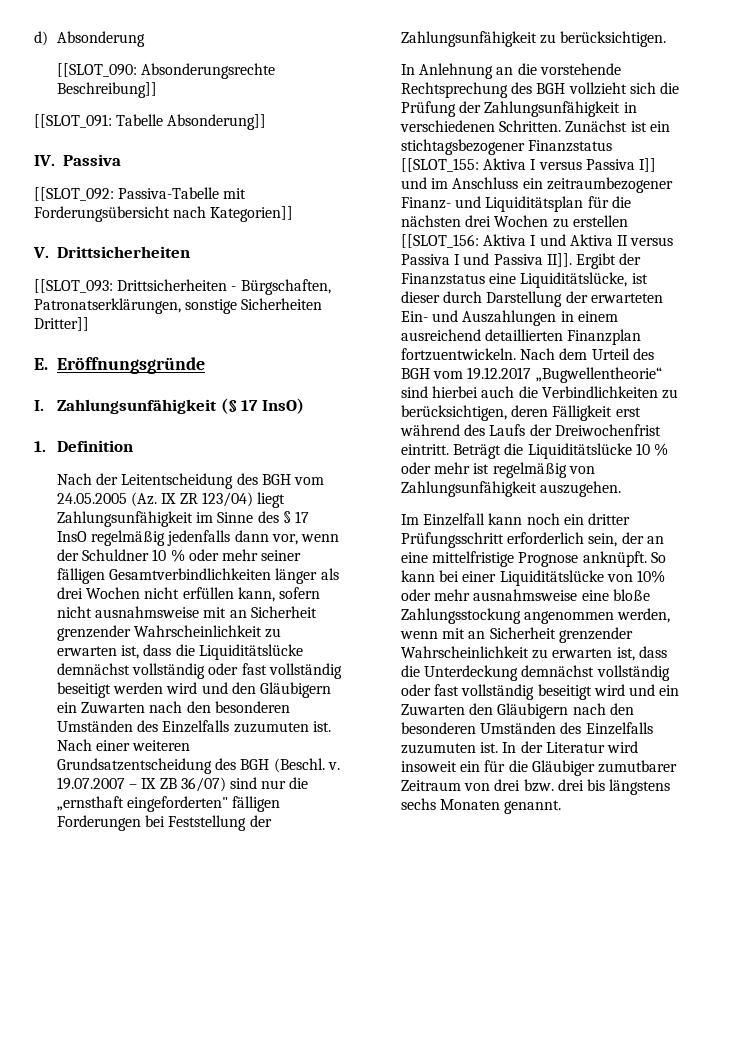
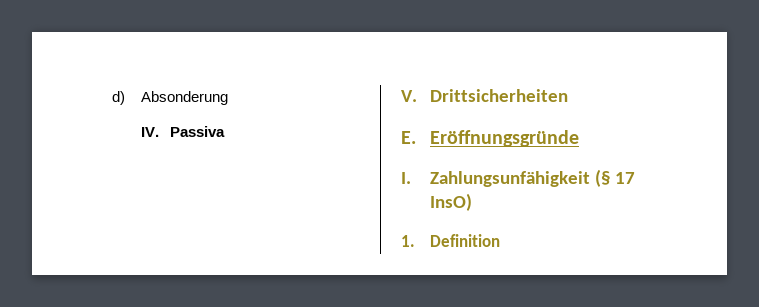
[57,63,276,79] [57,82,158,98] [34,114,267,130] [34,154,121,166] [34,187,247,201] [34,206,294,222] [33,246,191,258] [34,279,331,295] [34,298,323,314] [34,317,89,331] [[SLOT_090: Absonderungsrechte Beschreibung]] // [[SLOT_091: Tabelle Absonderung]] // IV. Passiva // [[SLOT_092: Passiva-Tabelle mit Forderungsübersicht nach Kategorien]] // V. Drittsicherheiten // [[SLOT_093: Drittsicherheiten - Bürgschaften, Patronatserklärungen, sonstige Sicherheiten Dritter]] -> [141,126,226,137] [401,89,569,102] IV. Passiva // V. Drittsicherheiten
[57,473,324,489] [57,492,285,508] [57,511,309,527] [57,530,339,546] [57,549,302,562] [57,568,339,584] [57,587,320,602] [57,606,317,618] [57,625,282,641] [57,644,303,660] [57,663,342,679] [57,682,331,698] [57,701,290,713] [57,720,331,733] [57,739,191,751] [57,758,340,774] [57,777,309,792] [57,796,281,812] [57,815,272,831] [401,31,667,47] [401,63,621,79] [401,82,679,98] [401,101,637,117] [400,120,670,132] [401,139,613,155] [401,158,656,172] [401,177,673,193] [401,196,631,212] [401,215,628,228] [401,234,674,248] [401,253,642,269] [401,272,648,288] [401,291,663,307] [401,310,618,326] [401,329,642,345] [401,348,654,361] [401,367,662,383] [401,386,678,399] [401,405,641,421] [400,424,661,436] [401,443,668,459] [401,462,595,478] [401,481,622,497] [401,513,630,526] [401,532,664,548] [401,551,666,567] [401,570,665,586] [401,589,650,601] [401,608,671,624] [400,627,633,643] [401,646,667,661] [401,665,670,681] [401,684,680,700] [401,703,634,719] [401,722,653,735] [401,741,638,754] [401,760,677,776] [401,779,671,795] [401,798,562,814] // Nach der Leitentscheidung des BGH vom 24.05.2005 (Az. IX ZR 123/04) liegt Zahlungsunfähigkeit im Sinne des § 17 InsO regelmäßig jedenfalls dann vor, wenn der Schuldner 10 % oder mehr seiner fälligen Gesamtverbindlichkeiten länger als drei Wochen nicht erfüllen kann, sofern nicht ausnahmsweise mit an Sicherheit grenzender Wahrscheinlichkeit zu erwarten ist, dass die Liquiditätslücke demnächst vollständig oder fast vollständig beseitigt werden wird und den Gläubigern ein Zuwarten nach den besonderen Umständen des Einzelfalls zuzumuten ist. Nach einer weiteren Grundsatzentscheidung des BGH (Beschl. v. 19.07.2007 – IX ZB 36/07) sind nur die „ernsthaft eingeforderten" fälligen Forderungen bei Feststellung der Zahlungsunfähigkeit zu berücksichtigen. // In Anlehnung an die vorstehende Rechtsprechung des BGH vollzieht sich die Prüfung der Zahlungsunfähigkeit in verschiedenen Schritten. Zunächst ist ein stichtagsbezogener Finanzstatus [[SLOT_155: Aktiva I versus Passiva I]] und im Anschluss ein zeitraumbezogener Finanz- und Liquiditätsplan für die nächsten drei Wochen zu erstellen [[SLOT_156: Aktiva I und Aktiva II versus Passiva I und Passiva II]]. Ergibt der Finanzstatus eine Liquiditätslücke, ist dieser durch Darstellung der erwarteten Ein- und Auszahlungen in einem ausreichend detaillierten Finanzplan fortzuentwickeln. Nach dem Urteil des BGH vom 19.12.2017 „Bugwellentheorie“ sind hierbei auch die Verbindlichkeiten zu berücksichtigen, deren Fälligkeit erst während des Laufs der Dreiwochenfrist eintritt. Beträgt die Liquiditätslücke 10 % oder mehr ist regelmäßig von Zahlungsunfähigkeit auszugehen. // Im Einzelfall kann noch ein dritter Prüfungsschritt erforderlich sein, der an eine mittelfristige Prognose anknüpft. So kann bei einer Liquiditätslücke von 10% oder mehr ausnahmsweise eine bloße Zahlungsstockung angenommen werden, wenn mit an Sicherheit grenzender Wahrscheinlichkeit zu erwarten ist, dass die Unterdeckung demnächst vollständig oder fast vollständig beseitigt wird und ein Zuwarten den Gläubigern nach den besonderen Umständen des Einzelfalls zuzumuten ist. In der Literatur wird insoweit ein für die Gläubiger zumutbarer Zeitraum von drei bzw. drei bis längstens sechs Monaten genannt. -> (501, 240) none

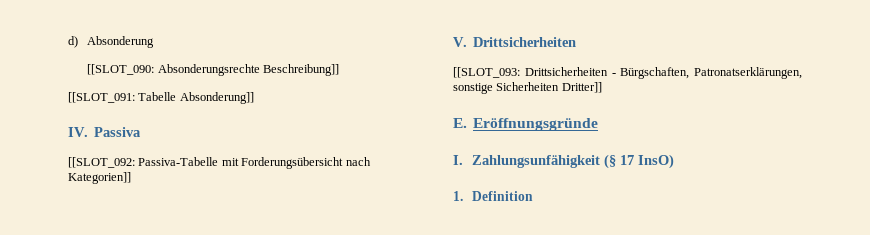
[141,126,226,137] [401,89,569,102] IV. Passiva // V. Drittsicherheiten -> [87,64,339,76] [68,92,254,104] [68,127,142,137] [68,157,371,169] [68,172,131,184] [453,37,577,47] [453,67,802,79] [453,82,602,94] [[SLOT_090: Absonderungsrechte Beschreibung]] // [[SLOT_091: Tabelle Absonderung]] // IV. Passiva // [[SLOT_092: Passiva-Tabelle mit Forderungsübersicht nach Kategorien]] // V. Drittsicherheiten // [[SLOT_093: Drittsicherheiten - Bürgschaften, Patronatserklärungen, sonstige Sicherheiten Dritter]]

